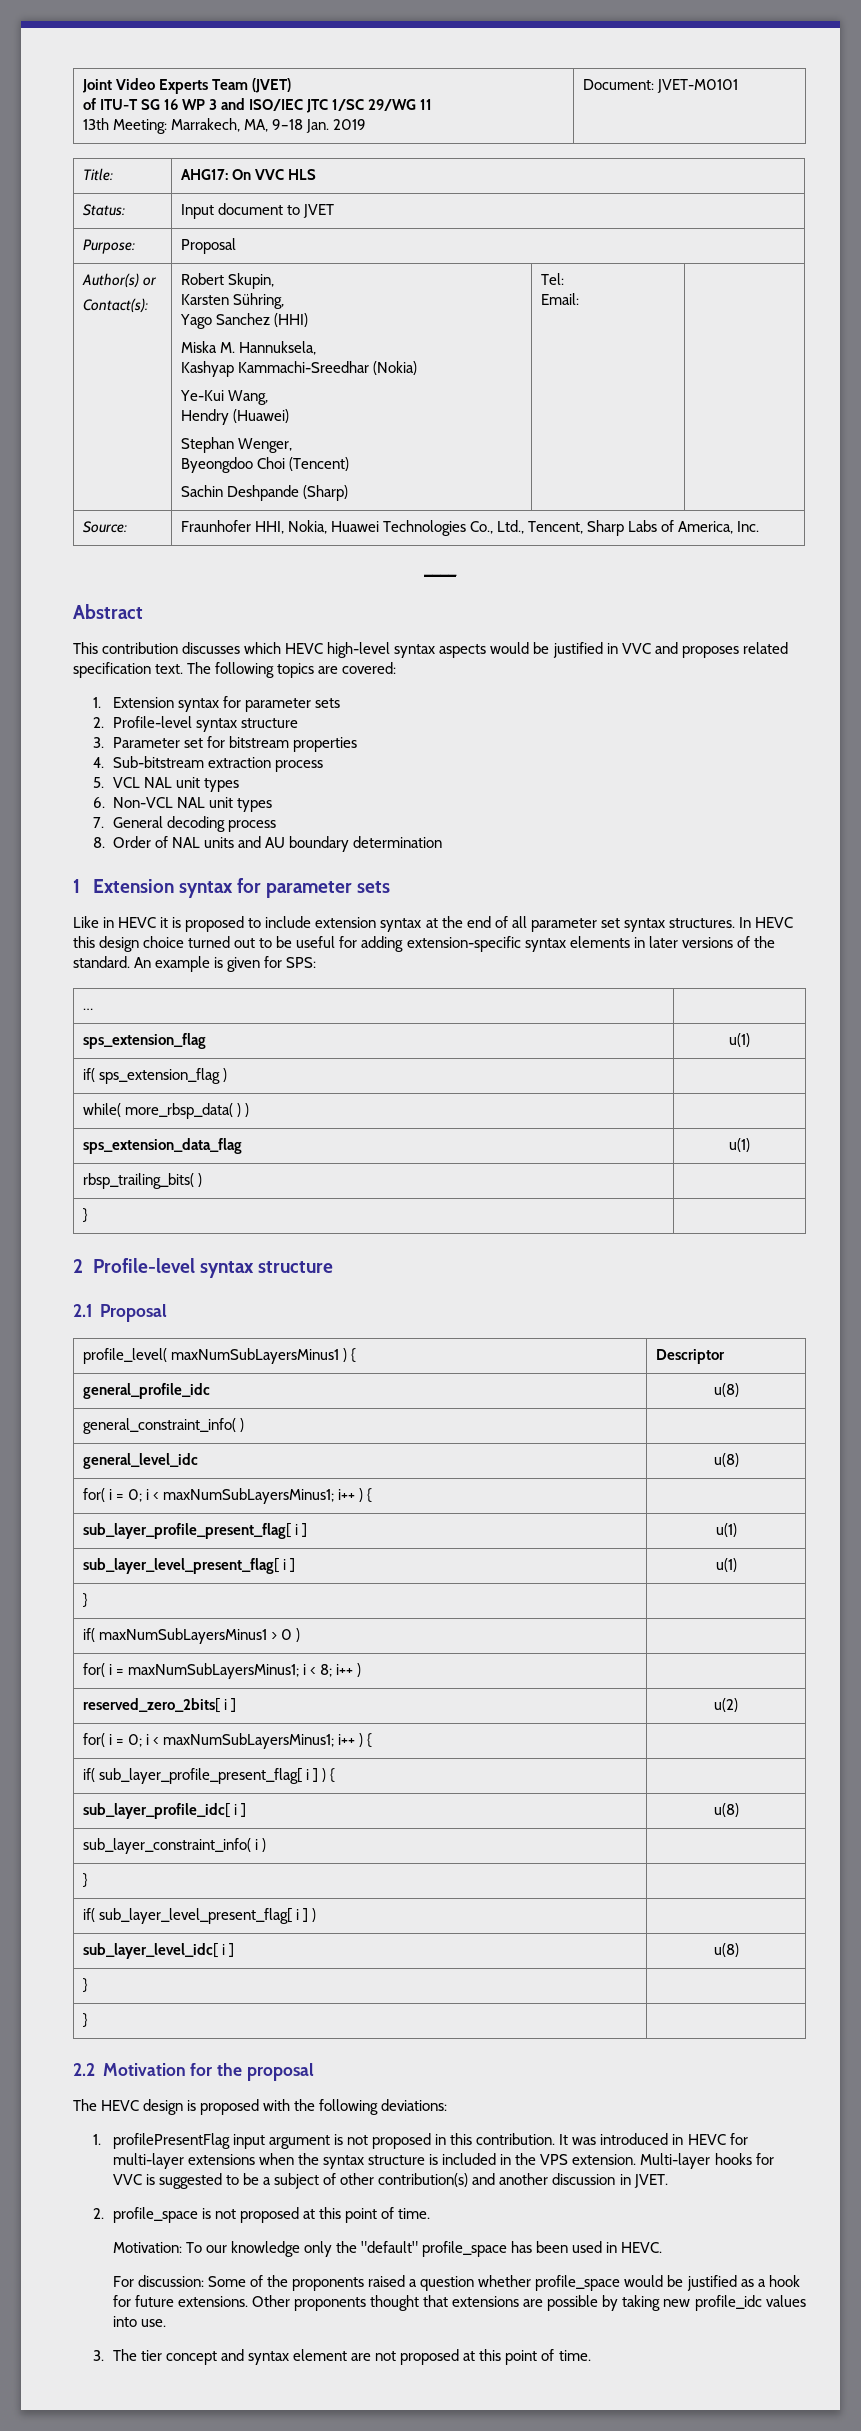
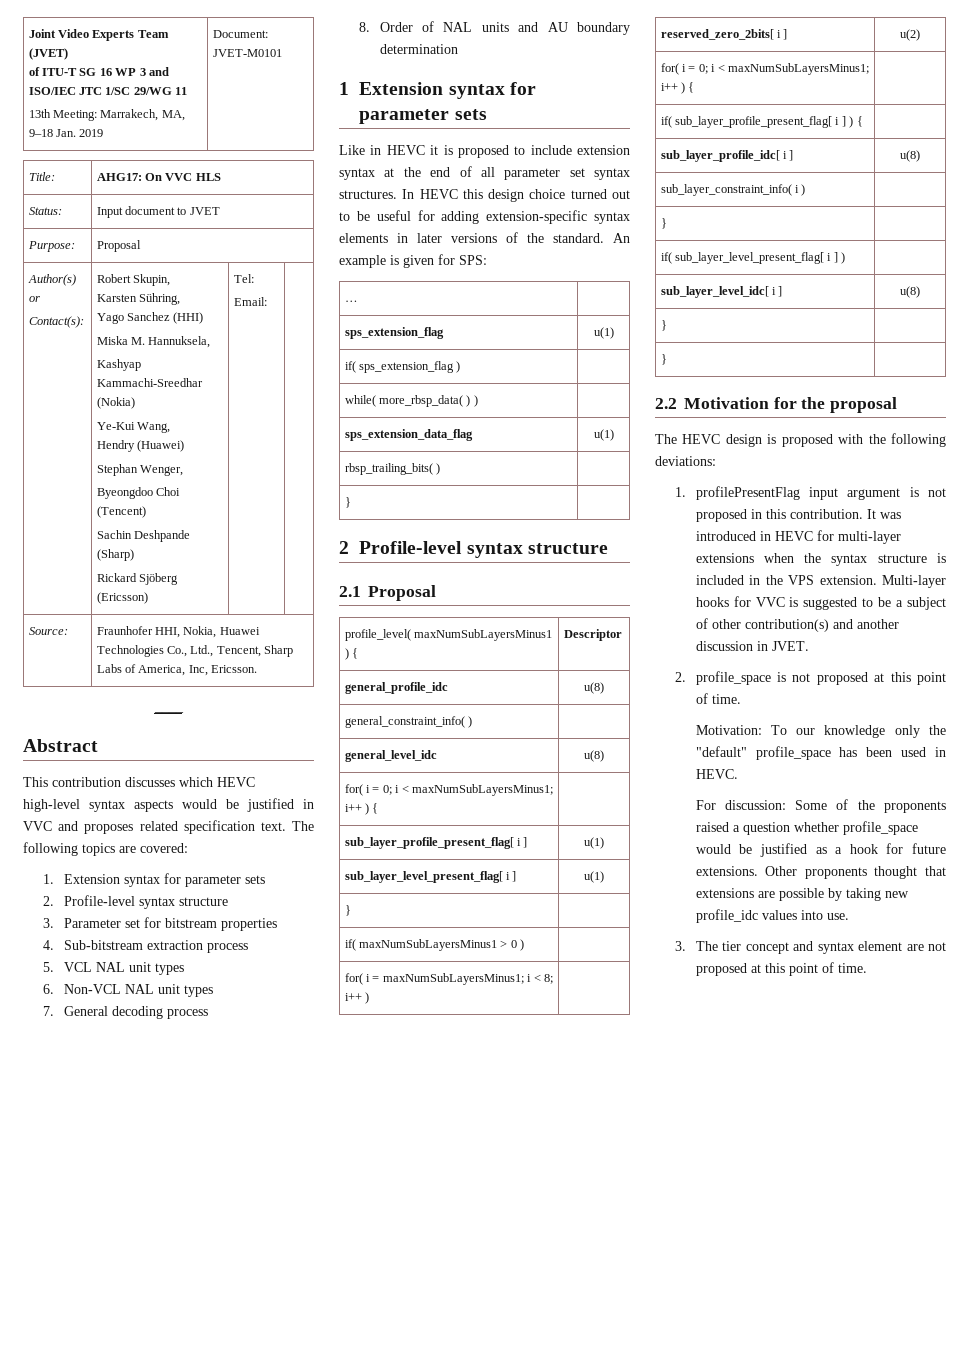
(348, 493) none -> [96,573,179,585] [96,592,148,604] // Rickard Sjöberg (Ericsson)
[737,521,760,532] Inc. -> [188,665,258,676] Inc, Ericsson.

